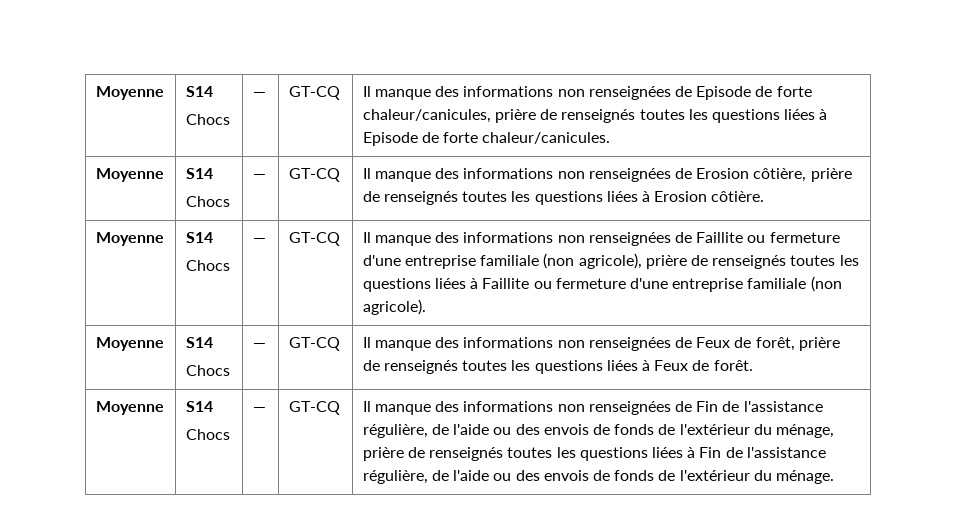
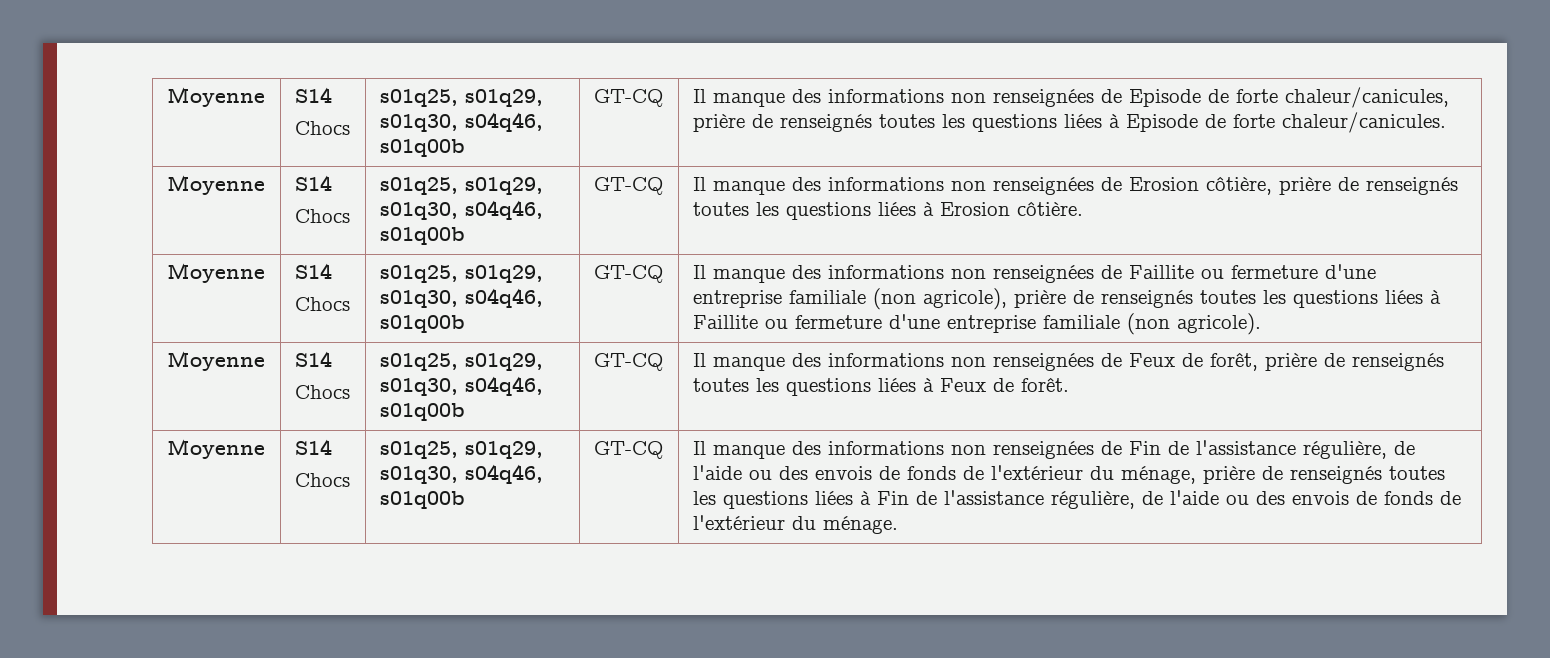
[95,86,164,100] [185,86,213,97] [185,114,230,125] [252,92,266,97] Moyenne | S14 // Chocs | — -> [166,87,265,107] [294,87,332,103] [294,121,350,135] [379,89,543,107] [379,112,543,132] [379,139,465,157] Moyenne | S14 // Chocs | s01q25, s01q29, s01q30, s04q46, s01q00b
[252,174,266,179] — -> [379,177,543,195] [379,200,543,220] [379,227,465,245] s01q25, s01q29, s01q30, s04q46, s01q00b
[252,238,266,243] — -> [379,265,543,283] [379,288,543,308] [379,315,465,333] s01q25, s01q29, s01q30, s04q46, s01q00b
[252,343,266,348] — -> [379,353,543,371] [379,376,543,396] [379,403,465,421] s01q25, s01q29, s01q30, s04q46, s01q00b
[252,407,266,412] — -> [379,441,543,459] [379,464,543,484] [379,491,465,509] s01q25, s01q29, s01q30, s04q46, s01q00b

